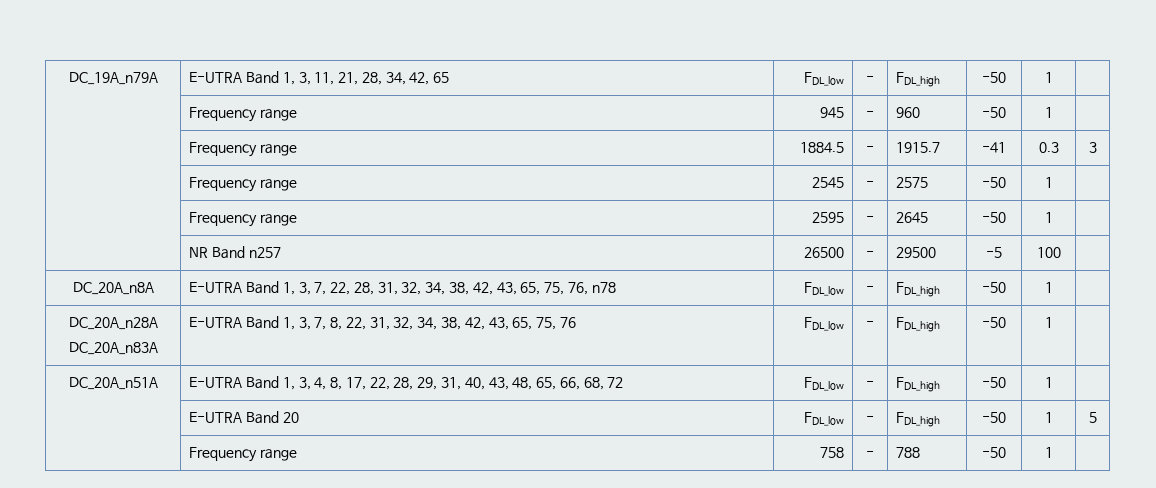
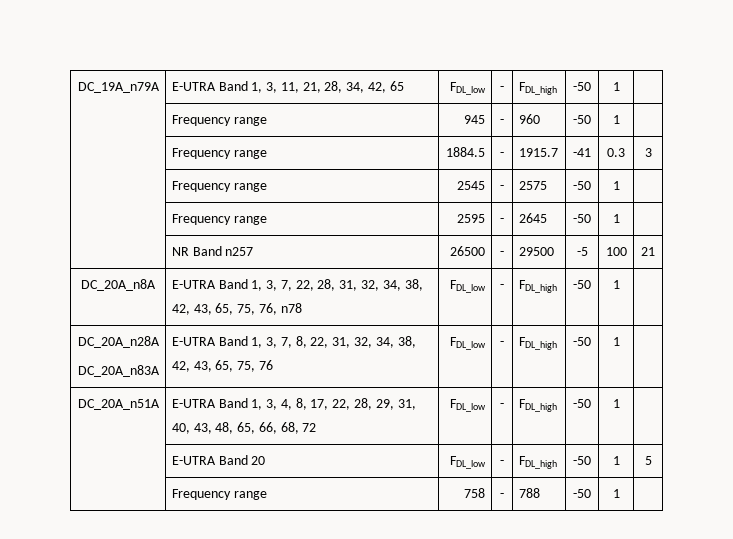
(1061, 252) none -> [641,247,655,256] 21

